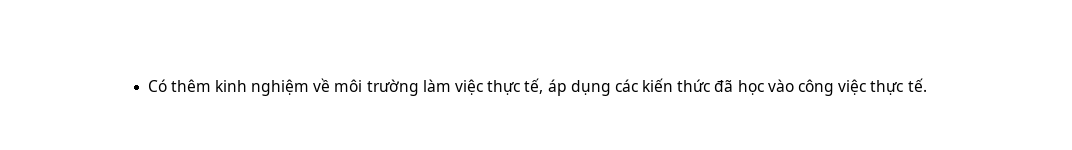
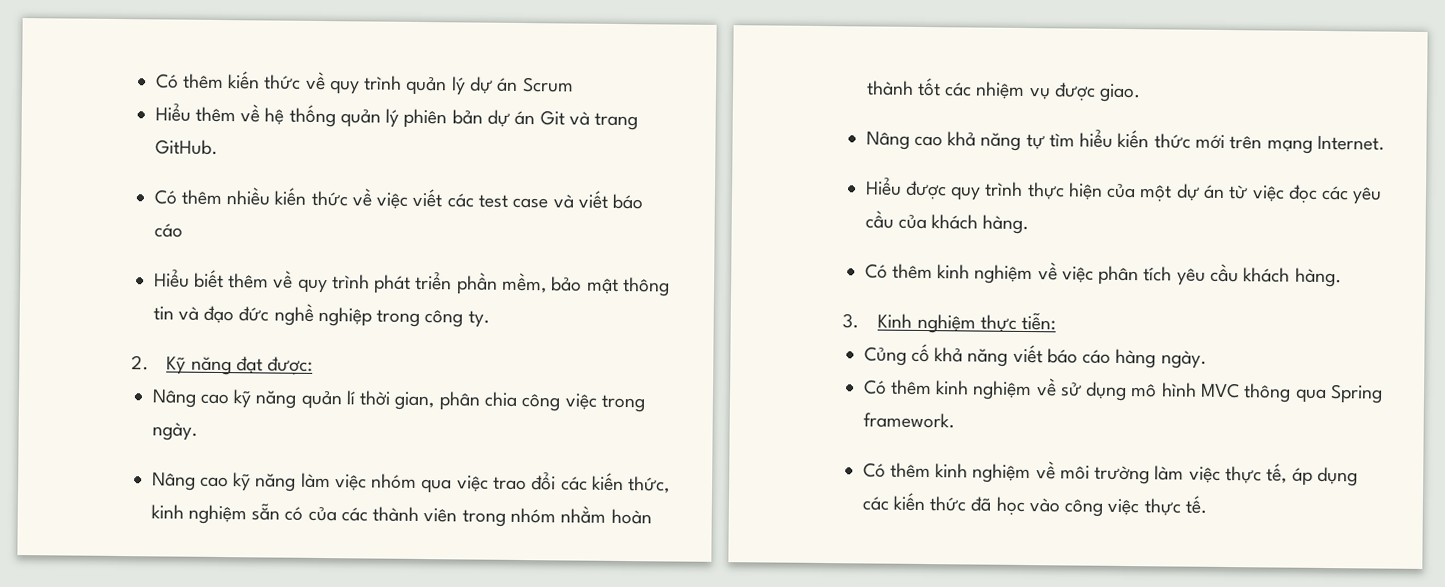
[147,79,211,92] Có thêm -> [155,71,574,96] [154,103,639,131] [154,139,218,155] [153,187,644,210] [153,223,183,238] [153,269,670,297] [152,303,490,328] [131,355,314,376] [151,389,645,413] [151,422,198,441] [151,472,671,494] [150,503,652,527] [865,77,1142,103] [865,129,1385,154] [864,177,1383,205] [864,210,1030,235] [864,262,1342,288] [842,312,1057,334] [863,343,1207,369] [863,378,1383,404] [862,412,955,429] [862,462,931,479] Có thêm kiến thức về quy trình quản lý dự án Scrum // Hiểu thêm về hệ thống quản lý phiên bản dự án Git và trang GitHub. // Có thêm nhiều kiến thức về việc viết các test case và viết báo cáo // Hiểu biết thêm về quy trình phát triển phần mềm, bảo mật thông tin và đạo đức nghề nghiệp trong công ty. // 2. Kỹ năng đạt được: // Nâng cao kỹ năng quản lí thời gian, phân chia công việc trong ngày. // Nâng cao kỹ năng làm việc nhóm qua việc trao đổi các kiến thức, kinh nghiệm sẵn có của các thành viên trong nhóm nhằm hoàn thành tốt các nhiệm vụ được giao. // Nâng cao khả năng tự tìm hiểu kiến thức mới trên mạng Internet. // Hiểu được quy trình thực hiện của một dự án từ việc đọc các yêu cầu của khách hàng. // Có thêm kinh nghiệm về việc phân tích yêu cầu khách hàng. // 3. Kinh nghiệm thực tiễn: // Củng cố khả năng viết báo cáo hàng ngày. // Có thêm kinh nghiệm về sử dụng mô hình MVC thông qua Spring framework. // Có thêm

